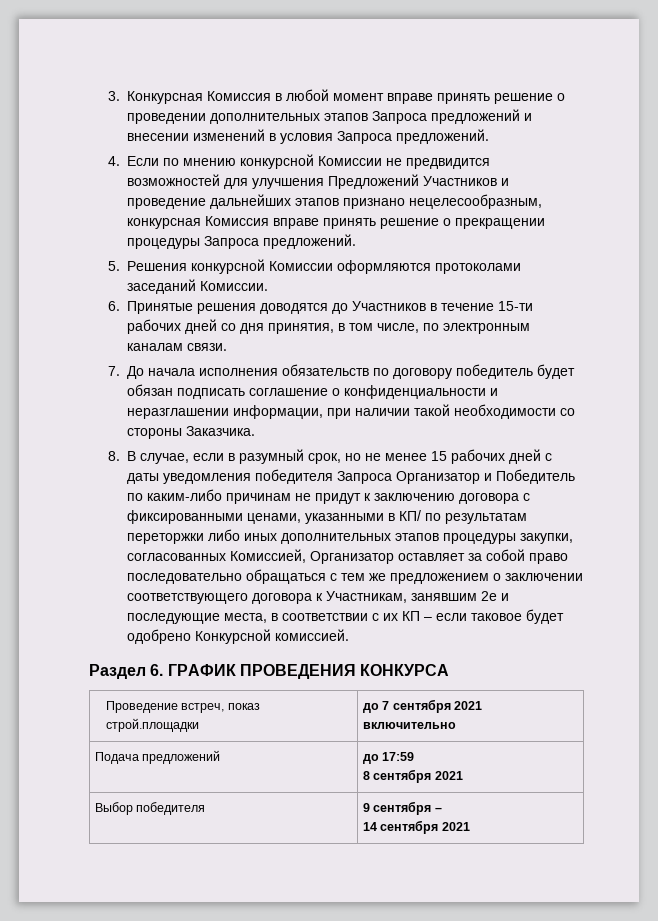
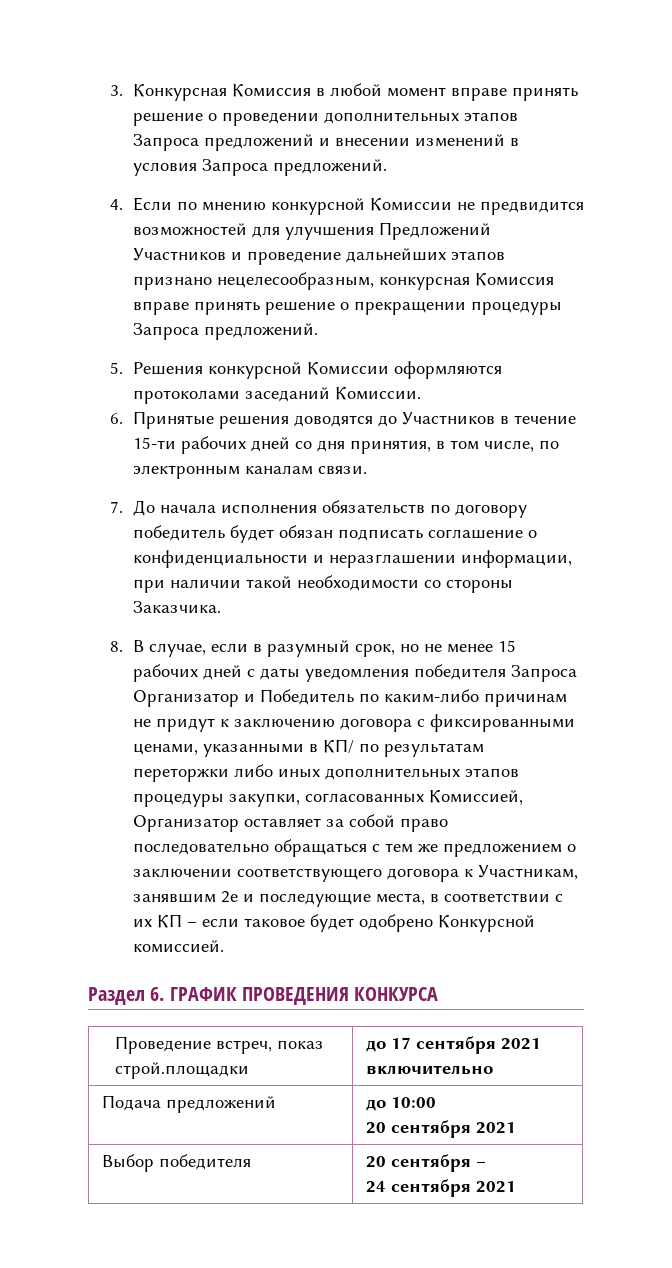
[382,701,390,710] 7 -> [390,1037,411,1049] 17
[382,752,415,761] [362,771,370,780] 17:59 // 8 -> [390,1097,436,1108] [365,1122,386,1134] 10:00 // 20
[362,803,370,812] 9 -> [365,1156,386,1168] 20
[362,822,377,831] 14 -> [365,1181,386,1193] 24

